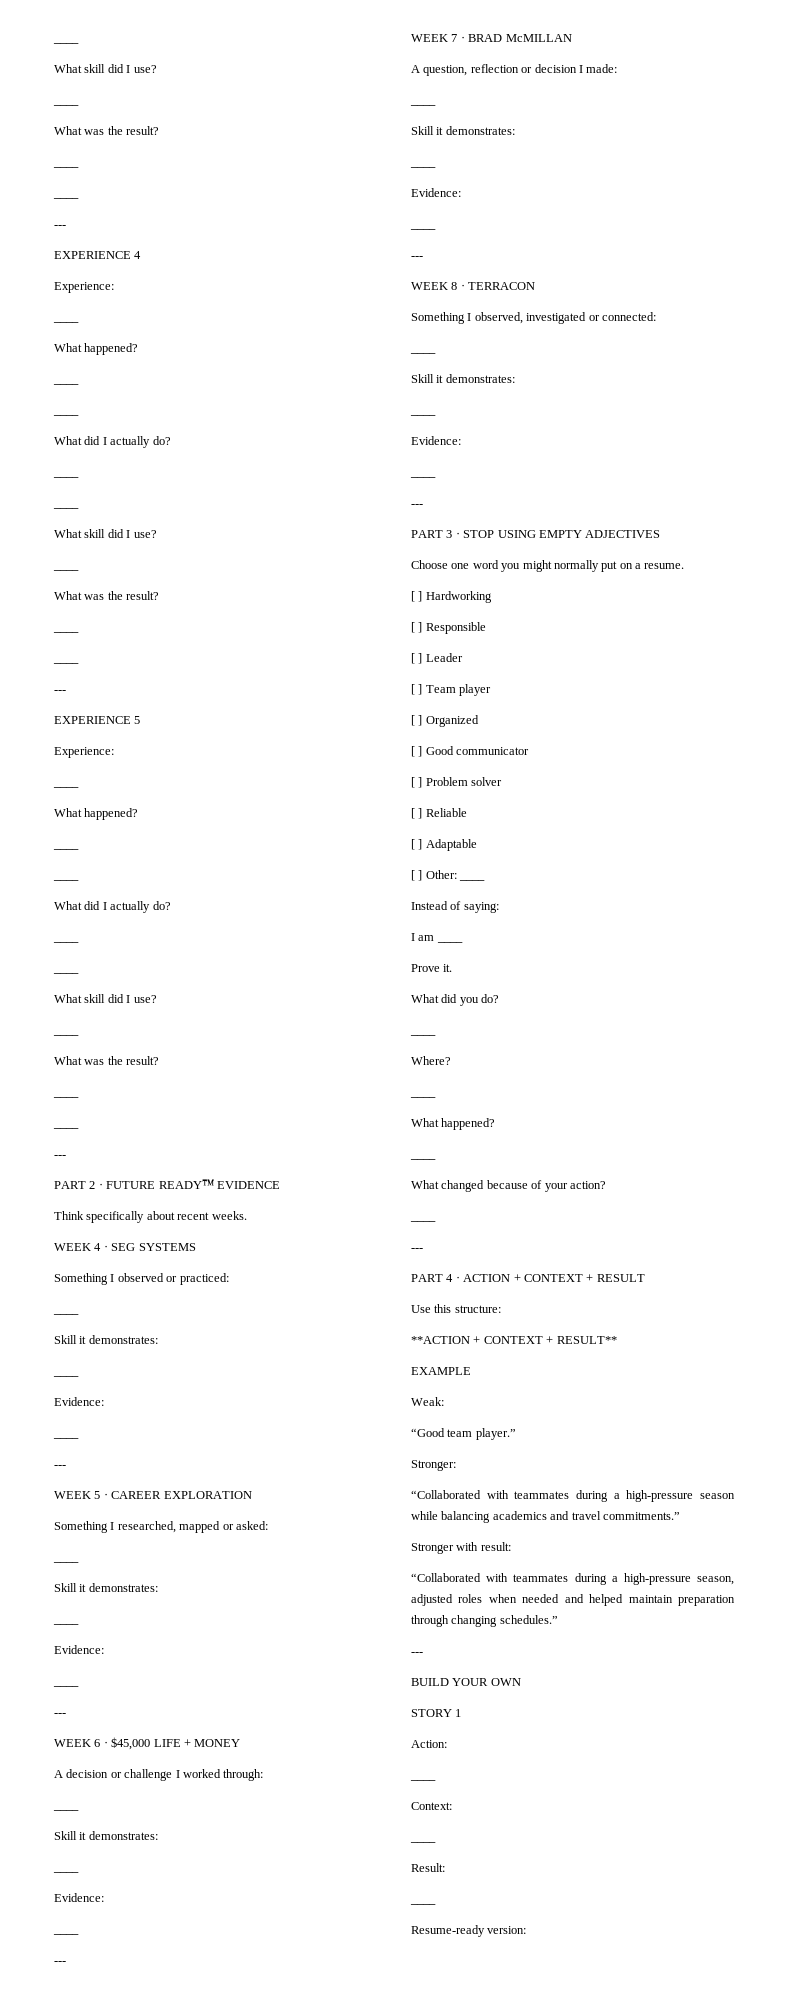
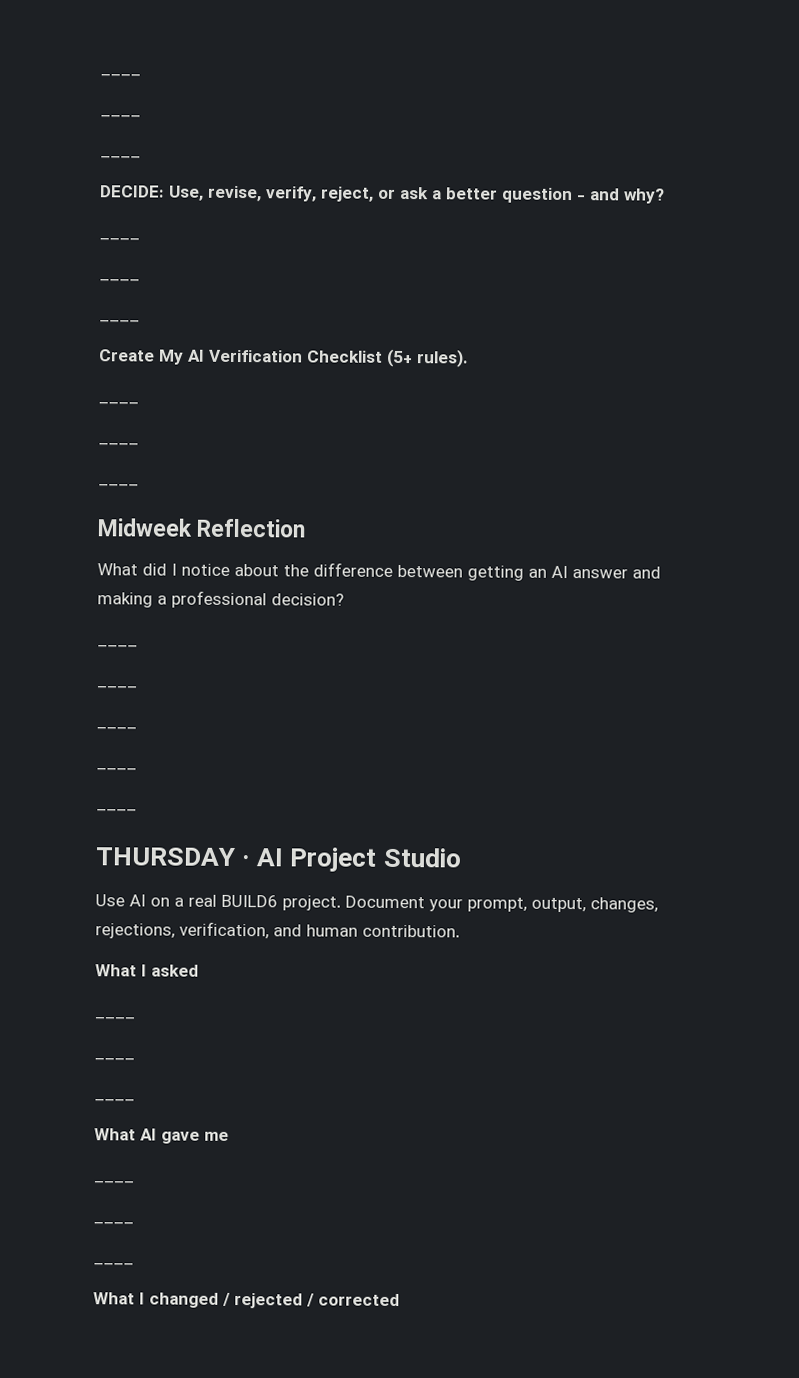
[53,42,79,44] [54,64,157,73] [53,104,79,106] [54,126,160,135] [53,166,79,168] [53,197,79,199] [54,225,66,228] [54,251,142,259] [54,282,114,293] [53,321,79,323] [54,343,139,355] [53,383,79,385] [53,414,79,416] [54,436,171,448] [53,476,79,478] [53,507,79,509] [54,529,157,538] [53,569,79,571] [54,591,160,600] [53,631,79,633] [53,662,79,664] [54,690,66,693] [54,716,141,724] [54,747,114,758] [53,786,79,788] [54,808,139,820] [53,848,79,850] [53,879,79,881] [54,901,171,913] [53,941,79,943] [53,972,79,974] [54,994,157,1003] [53,1034,79,1036] [54,1056,160,1065] [53,1096,79,1098] [53,1127,79,1129] [54,1155,66,1158] [54,1179,280,1189] [54,1211,247,1223] [54,1243,196,1251] [54,1273,229,1285] [53,1313,79,1315] [54,1335,158,1344] [53,1375,79,1377] [54,1397,104,1406] [53,1437,79,1439] [54,1465,66,1468] [54,1491,252,1499] [54,1521,268,1533] [53,1561,79,1563] [54,1583,158,1592] [53,1623,79,1625] [54,1645,104,1654] [53,1685,79,1687] [54,1713,66,1716] [54,1737,241,1750] [54,1769,264,1781] [53,1809,79,1811] [54,1831,158,1840] [53,1871,79,1873] [54,1893,104,1902] [53,1933,79,1935] [54,1961,66,1964] [411,34,572,42] [411,64,618,76] [410,104,436,106] [411,126,515,135] [410,166,436,168] [411,188,461,197] [410,228,436,230] [411,256,423,259] [411,282,536,290] [411,312,656,324] [410,352,436,354] [411,374,515,383] [410,414,436,416] [411,436,461,445] [410,476,436,478] [411,504,423,507] [411,530,661,538] [411,560,685,572] [411,591,492,603] [411,622,486,634] [411,653,463,664] [411,684,492,696] [411,715,479,727] [411,746,530,757] [411,777,503,788] [411,808,467,819] [411,839,477,851] [411,870,457,881] [459,879,486,881] [411,901,499,913] [411,933,435,941] [436,941,463,943] [411,964,453,972] [411,994,500,1006] [410,1034,436,1036] [411,1056,451,1065] [410,1096,436,1098] [411,1118,496,1130] [410,1158,436,1160] [411,1180,606,1192] [410,1220,436,1222] [411,1248,423,1251] [411,1274,645,1282] [411,1304,501,1313] [411,1336,617,1344] [411,1367,471,1375] [411,1397,444,1406] [411,1428,516,1440] [411,1460,456,1471] [411,1490,735,1502] [411,1511,680,1523] [411,1542,511,1554] [411,1573,734,1585] [411,1594,735,1606] [411,1615,558,1627] [411,1652,423,1655] [411,1678,521,1686] [411,1709,462,1717] [411,1740,447,1748] [410,1779,436,1781] [411,1802,452,1810] [410,1841,436,1843] [411,1863,445,1872] [410,1903,436,1905] [411,1925,527,1937] ____ // What skill did I use? // ____ // What was the result? // ____ // ____ // --- // EXPERIENCE 4 // Experience: // ____ // What happened? // ____ // ____ // What did I actually do? // ____ // ____ // What skill did I use? // ____ // What was the result? // ____ // ____ // --- // EXPERIENCE 5 // Experience: // ____ // What happened? // ____ // ____ // What did I actually do? // ____ // ____ // What skill did I use? // ____ // What was the result? // ____ // ____ // --- // PART 2 · FUTURE READY™ EVIDENCE // Think specifically about recent weeks. // WEEK 4 · SEG SYSTEMS // Something I observed or practiced: // ____ // Skill it demonstrates: // ____ // Evidence: // ____ // --- // WEEK 5 · CAREER EXPLORATION // Something I researched, mapped or asked: // ____ // Skill it demonstrates: // ____ // Evidence: // ____ // --- // WEEK 6 · $45,000 LIFE + MONEY // A decision or challenge I worked through: // ____ // Skill it demonstrates: // ____ // Evidence: // ____ // --- // WEEK 7 · BRAD McMILLAN // A question, reflection or decision I made: // ____ // Skill it demonstrates: // ____ // Evidence: // ____ // --- // WEEK 8 · TERRACON // Something I observed, investigated or connected: // ____ // Skill it demonstrates: // ____ // Evidence: // ____ // --- // PART 3 · STOP USING EMPTY ADJECTIVES // Choose one word you might normally put on a resume. // [ ] Hardworking // [ ] Responsible // [ ] Leader // [ ] Team player // [ ] Organized // [ ] Good communicator // [ ] Problem solver // [ ] Reliable // [ ] Adaptable // [ ] Other: ____ // Instead of saying: // I am ____ // Prove it. // What did you do? // ____ // Where? // ____ // What happened? // ____ // What changed because of your action? // ____ // --- // PART 4 · ACTION + CONTEXT + RESULT // Use this structure: // **ACTION + CONTEXT + RESULT** // EXAMPLE // Weak: // “Good team player.” // Stronger: // “Collaborated with teammates during a high-pressure season while balancing academics and travel commitments.” // Stronger with result: // “Collaborated with teammates during a high-pressure season, adjusted roles when needed and helped maintain preparation through changing schedules.” // --- // BUILD YOUR OWN // STORY 1 // Action: // ____ // Context: // ____ // Result: // ____ // Resume-ready version: -> [100,73,141,77] [100,114,141,118] [100,155,141,159] [99,185,665,204] [99,237,140,241] [99,278,140,282] [99,319,140,323] [98,348,469,368] [98,401,139,405] [98,442,139,446] [98,483,139,487] [97,518,307,538] [97,562,661,581] [97,590,344,609] [97,644,138,648] [96,685,138,689] [96,726,137,730] [96,767,137,771] [96,808,137,812] [95,847,462,872] [95,894,658,913] [95,921,460,940] [95,964,199,977] [94,1016,135,1020] [94,1057,135,1061] [94,1098,135,1102] [94,1128,229,1144] [93,1180,134,1184] [93,1221,134,1225] [93,1262,134,1266] [93,1292,400,1309] ____ // ____ // ____ // DECIDE: Use, revise, verify, reject, or ask a better question - and why? // ____ // ____ // ____ // Create My AI Verification Checklist (5+ rules). // ____ // ____ // ____ // Midweek Reflection // What did I notice about the difference between getting an AI answer and making a professional decision? // ____ // ____ // ____ // ____ // ____ // THURSDAY · AI Project Studio // Use AI on a real BUILD6 project. Document your prompt, output, changes, rejections, verification, and human contribution. // What I asked // ____ // ____ // ____ // What AI gave me // ____ // ____ // ____ // What I changed / rejected / corrected

